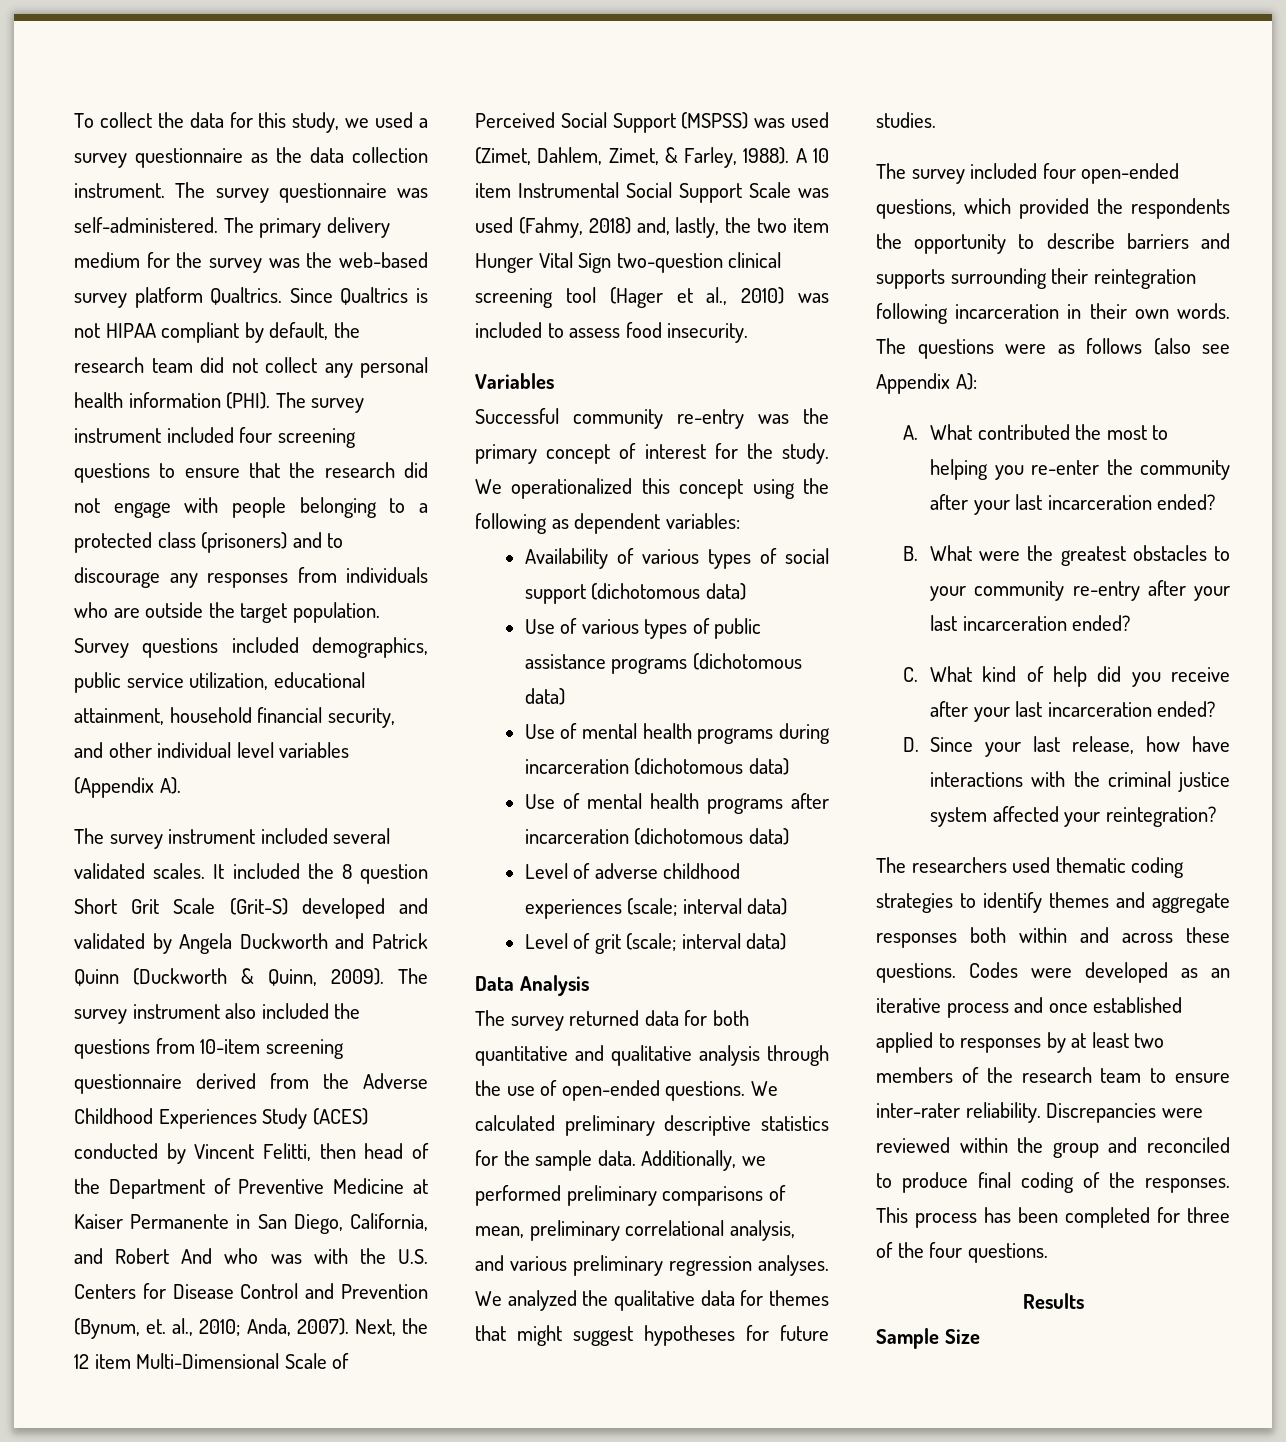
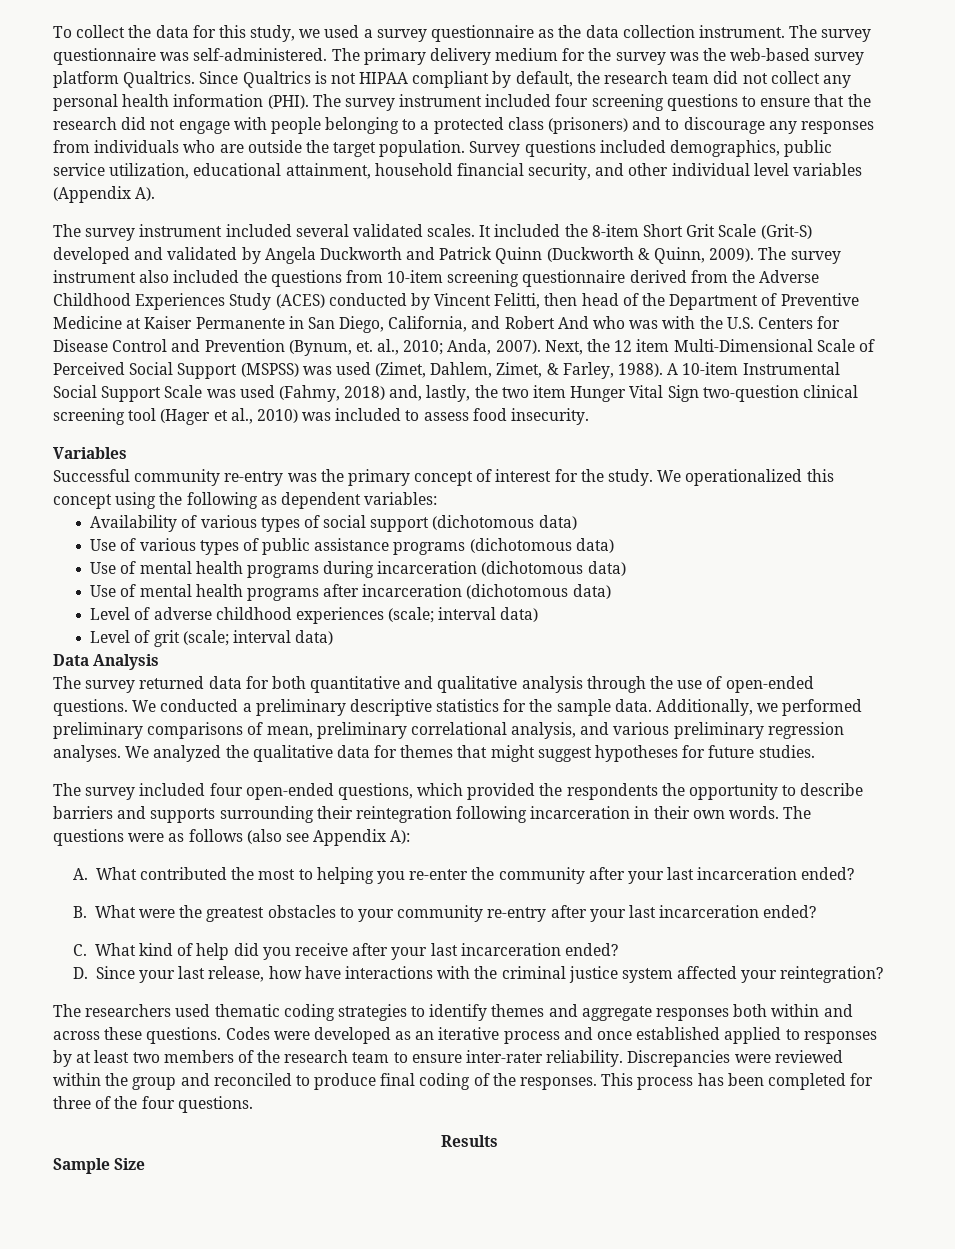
[341,864,428,884] 8 question -> [591,224,639,237] 8-item
[813,148,829,163] [475,183,511,198] 10 item -> [682,362,739,375] 10-item
[475,1115,555,1131] calculated -> [160,699,252,712] conducted a

